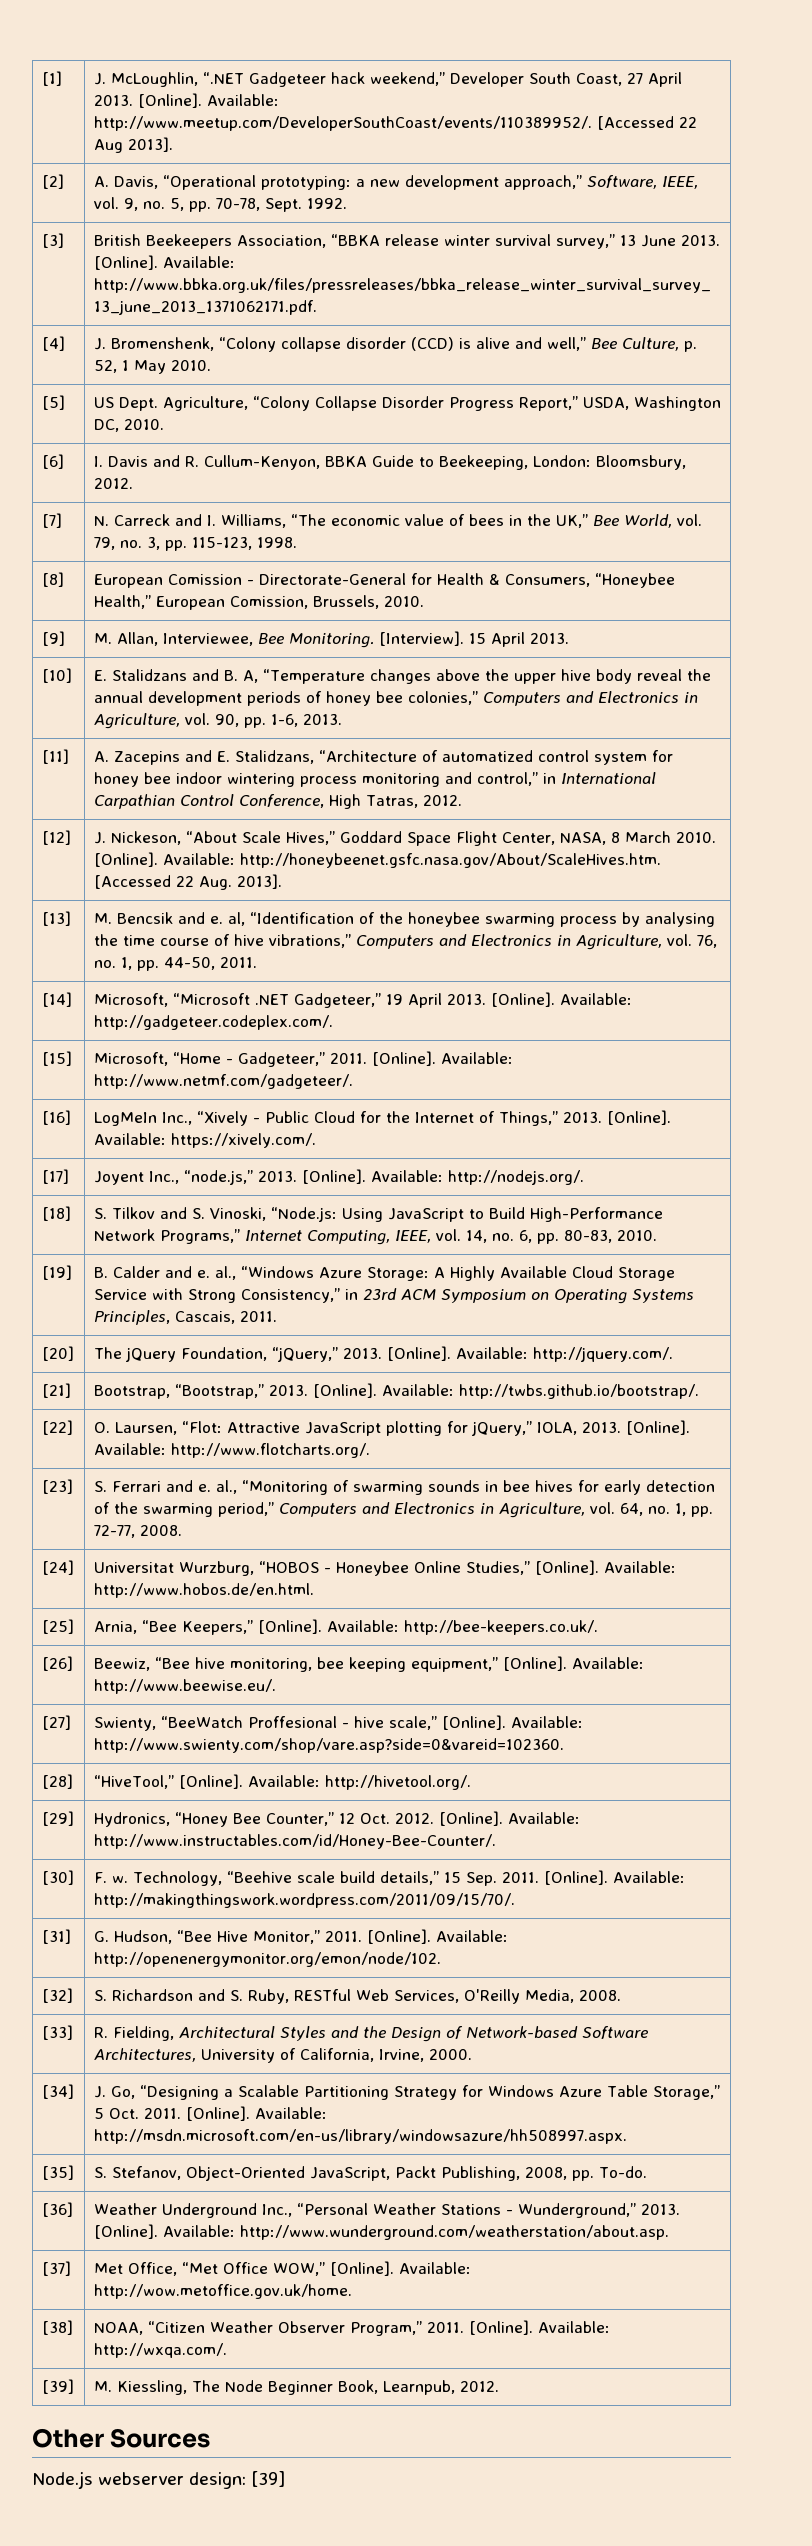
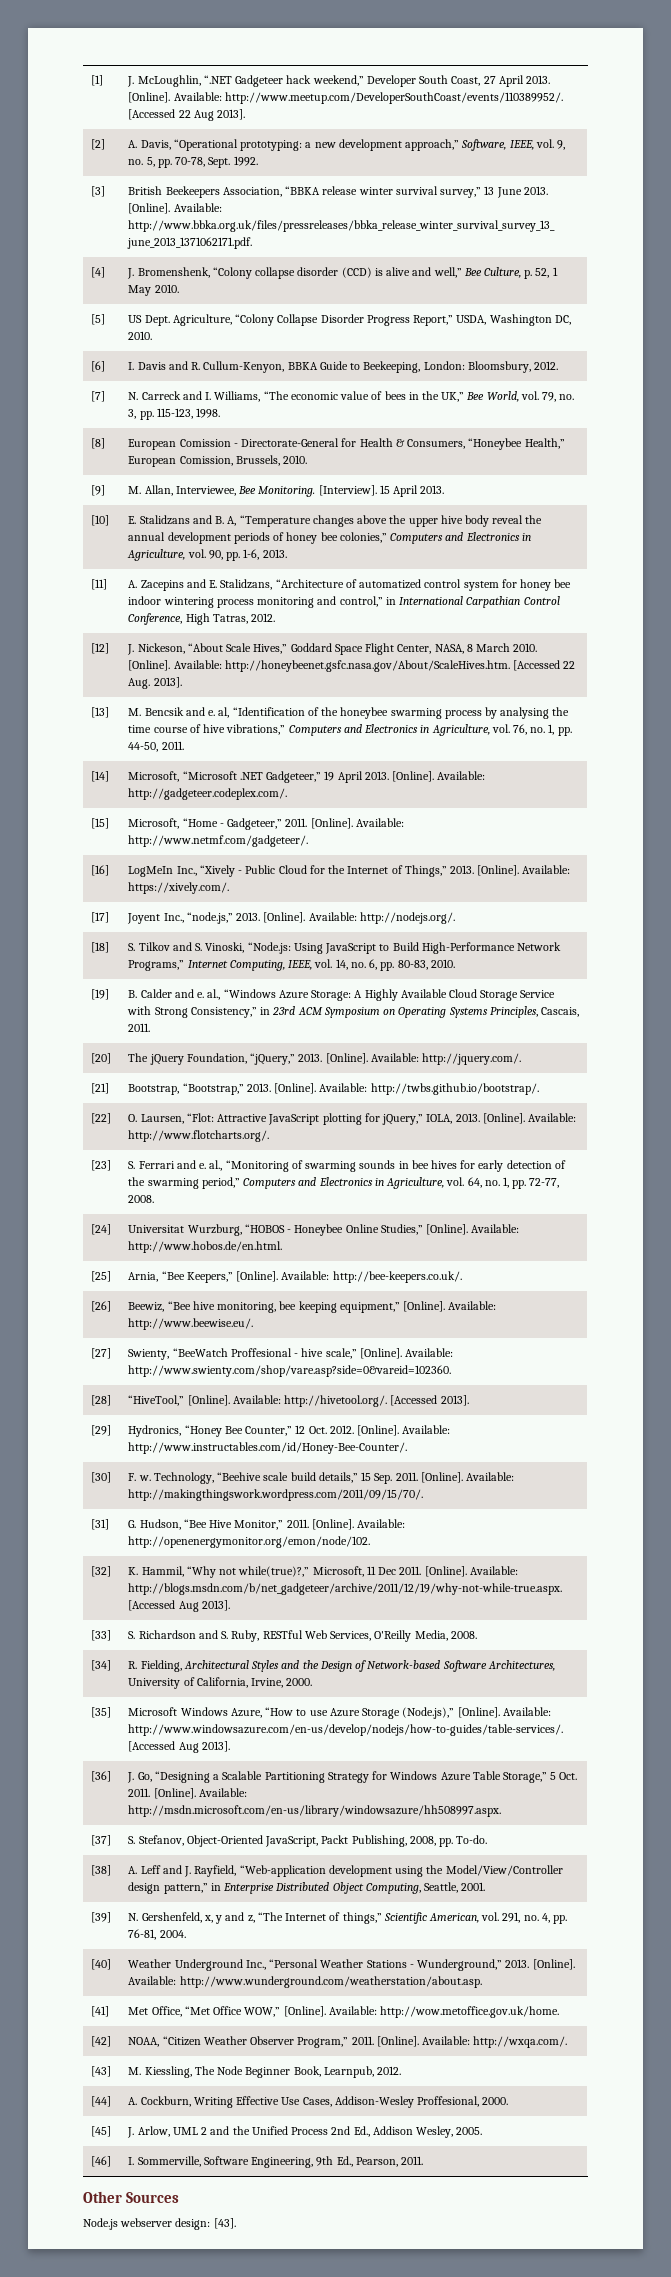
(471, 1782) none -> [390,1395,469,1406] [Accessed 2013].
(73, 1995) none -> [128,1566,518,1578] [128,1583,563,1595] [128,1600,230,1612] [91,1630,112,1641] | K. Hammil, “Why not while(true)?,” Microsoft, 11 Dec 2011. [Online]. Available: http://blogs.msdn.com/b/net_gadgeteer/archive/2011/12/19/why-not-while-true.aspx. [Accessed Aug 2013]. // [33]
[41,2025,73,2040] [33] -> [91,1660,112,1671] [34]
[41,2084,74,2099] [34] -> [91,1707,112,1718] [128,1707,551,1719] [128,1724,564,1736] [128,1741,230,1753] [91,1771,112,1782] [35] | Microsoft Windows Azure, “How to use Azure Storage (Node.js),” [Online]. Available: http://www.windowsazure.com/en-us/develop/nodejs/how-to-guides/table-services/. [Accessed Aug 2013]. // [36]
[41,2165,74,2180] [35] -> [91,1835,112,1846] [37]
[41,2202,73,2217] [36] -> [91,1865,112,1876] [128,1865,563,1877] [128,1882,486,1894] [91,1912,112,1923] [128,1912,568,1924] [128,1929,186,1940] [91,1959,112,1970] [38] | A. Leff and J. Rayfield, “Web-application development using the Model/View/Controller design pattern,” in Enterprise Distributed Object Computing, Seattle, 2001. // [39] | N. Gershenfeld, x, y and z, “The Internet of things,” Scientific American, vol. 291, no. 4, pp. 76-81, 2004. // [40]
[41,2261,71,2276] [37] -> [91,2006,110,2017] [41]
[41,2320,73,2335] [38] -> [91,2036,112,2047] [42]
[41,2379,74,2394] [39] -> [91,2066,112,2077] [43]
(499, 2386) none -> [91,2096,112,2107] [128,2096,509,2108] [91,2126,112,2137] [127,2126,483,2138] [91,2156,112,2167] [128,2156,424,2168] // [44] | A. Cockburn, Writing Effective Use Cases, Addison-Wesley Proffesional, 2000. // [45] | J. Arlow, UML 2 and the Unified Process 2nd Ed., Addison Wesley, 2005. // [46] | I. Sommerville, Software Engineering, 9th Ed., Pearson, 2011.
[251,2471,286,2487] [39] -> [213,2218,236,2229] [43].

